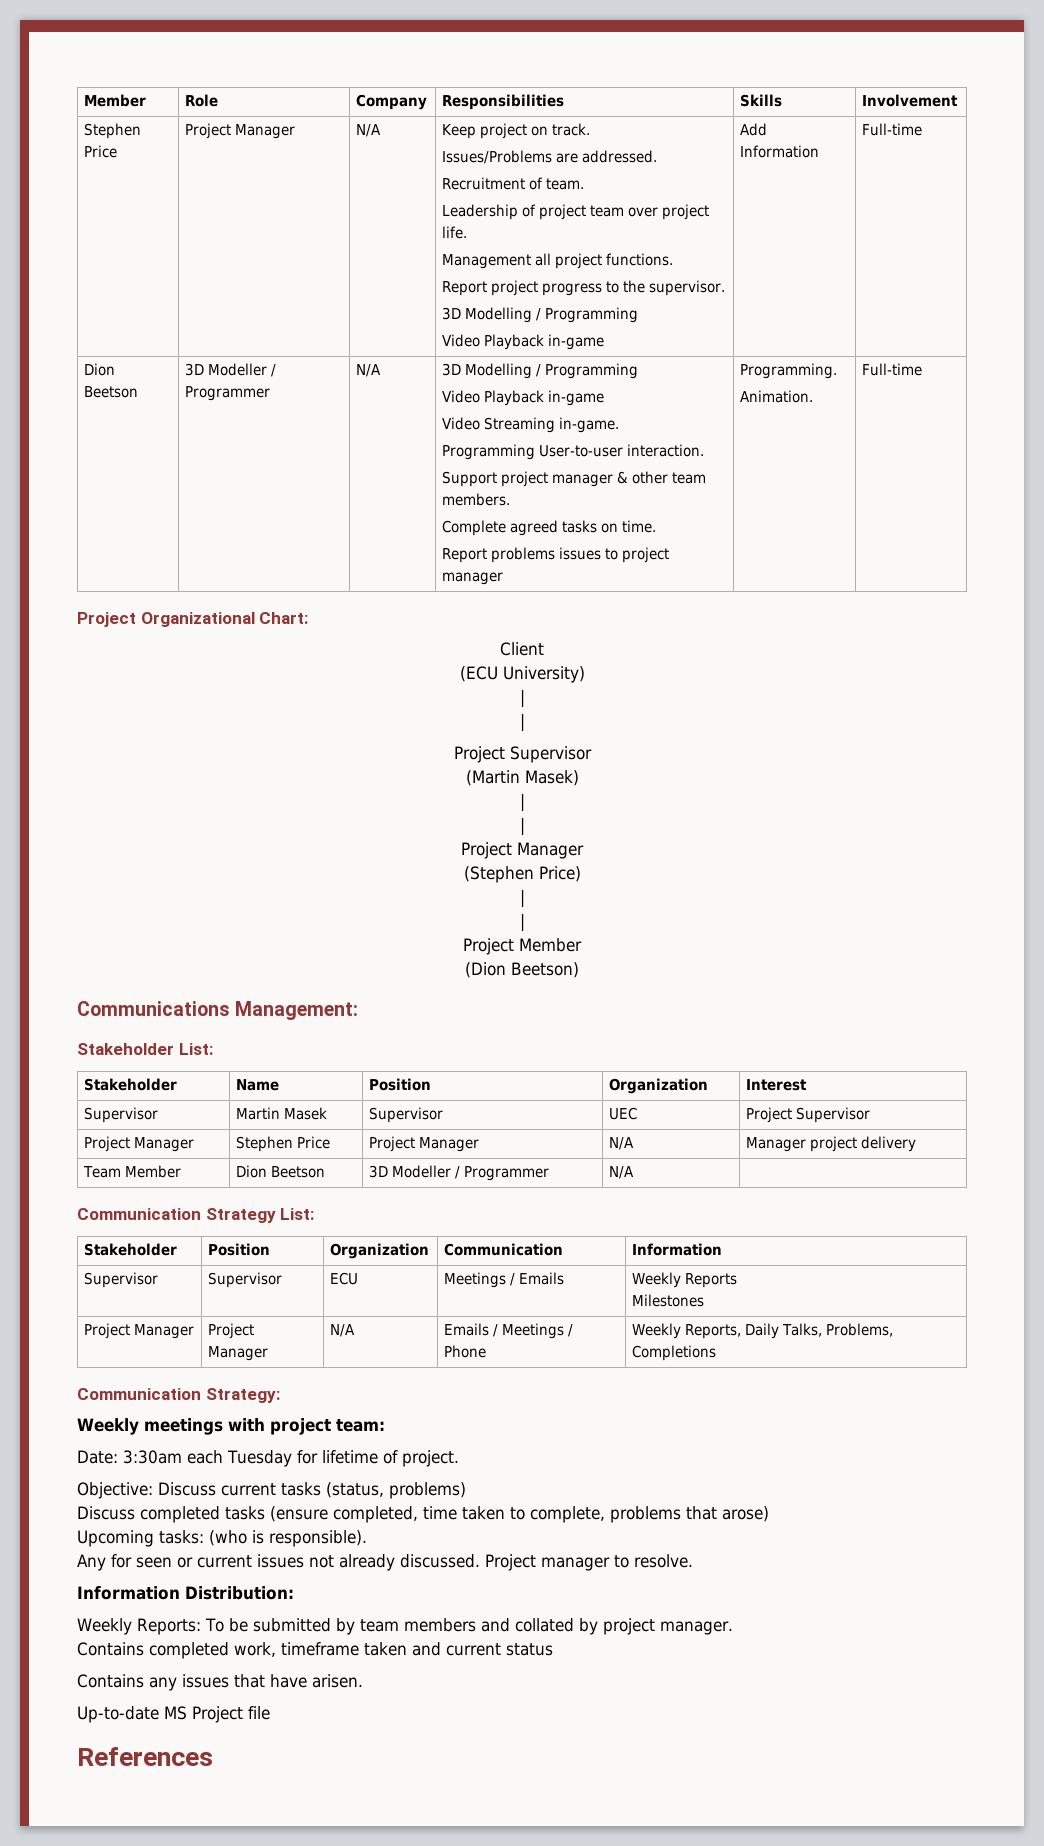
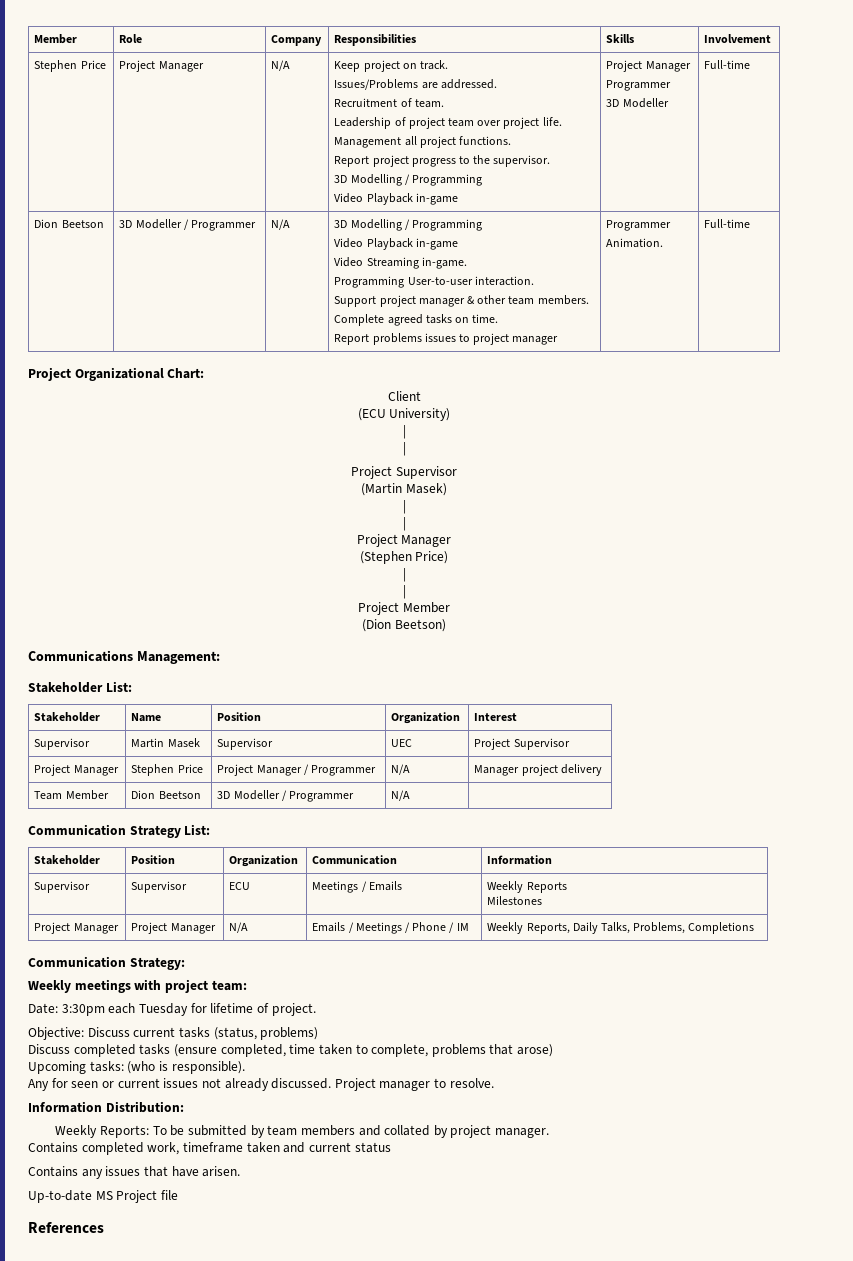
[740,123,768,136] [740,145,820,158] Add Information -> [606,60,691,72] [606,80,672,91] [606,98,669,108] Project Manager // Programmer // 3D Modeller
[740,363,838,379] Programming. -> [606,220,672,231] Programmer
(480, 1144) none -> [303,764,376,776] / Programmer
(487, 1351) none -> [449,922,469,933] / IM
[123,1450,182,1464] 3:30am -> [61,1004,105,1016] 3:30pm

